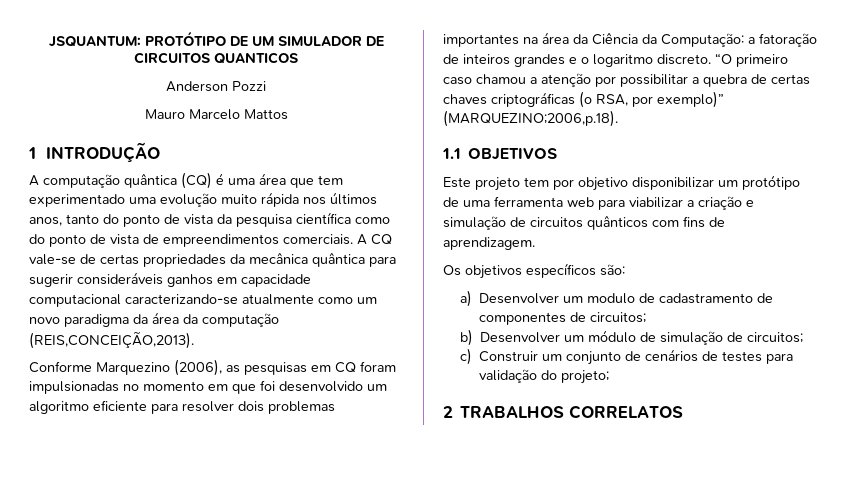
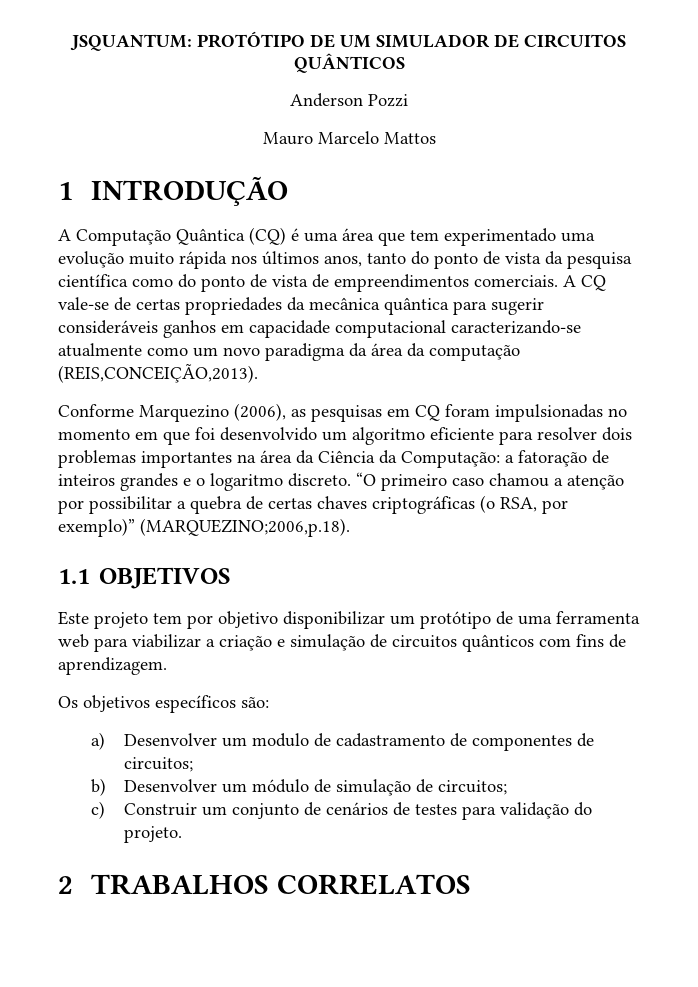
[214,52,298,64] QUANTICOS -> [293,53,405,73] QUÂNTICOS
[43,174,177,188] computação quântica -> [76,228,245,246] Computação Quântica
[560,370,609,384] projeto; -> [124,826,183,843] projeto.

